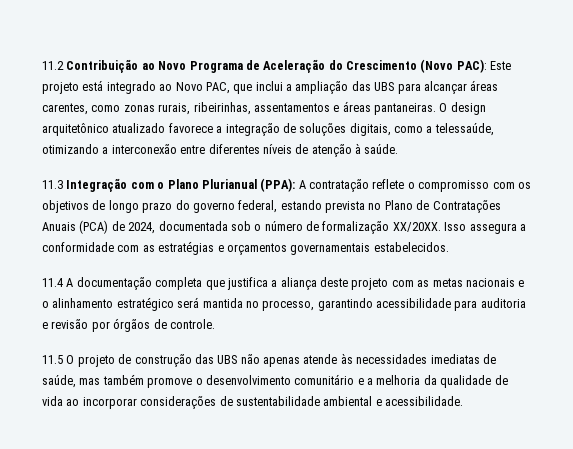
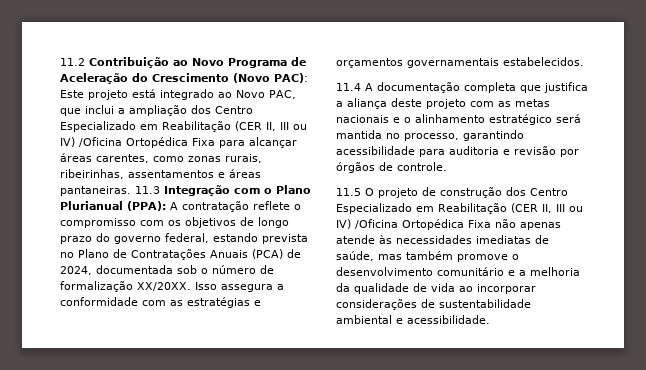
[351,81,395,91] das UBS -> [191,105,253,114] [60,121,307,132] [60,137,215,148] dos Centro Especializado em Reabilitação (CER II, III ou IV) /Oficina Ortopédica Fixa
[439,102,486,115] [42,123,494,136] [42,143,399,157] O design arquitetônico atualizado favorece a integração de soluções digitais, como a telessaúde, otimizando a interconexão entre diferentes níveis de atenção à saúde. // -> (131, 191) none
[194,354,238,364] das UBS -> [506,187,568,196] [336,203,583,214] [336,219,491,230] dos Centro Especializado em Reabilitação (CER II, III ou IV) /Oficina Ortopédica Fixa

